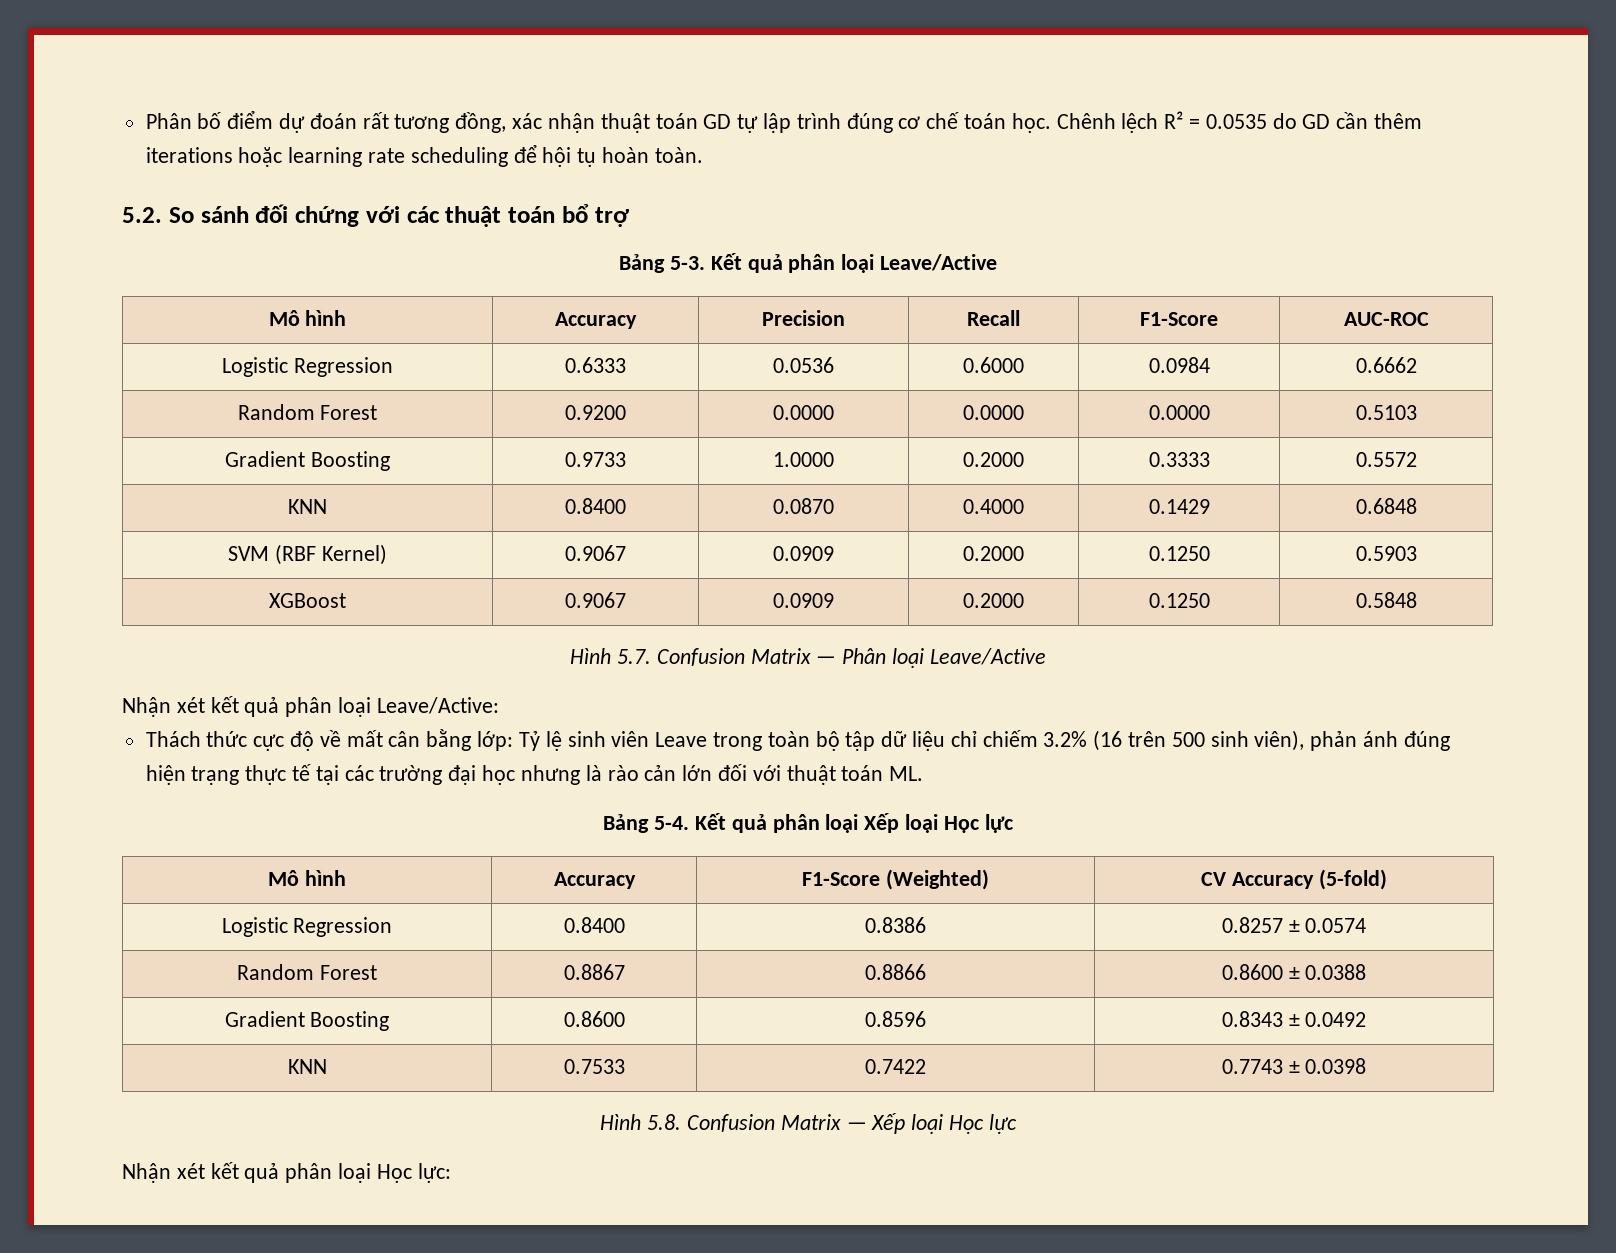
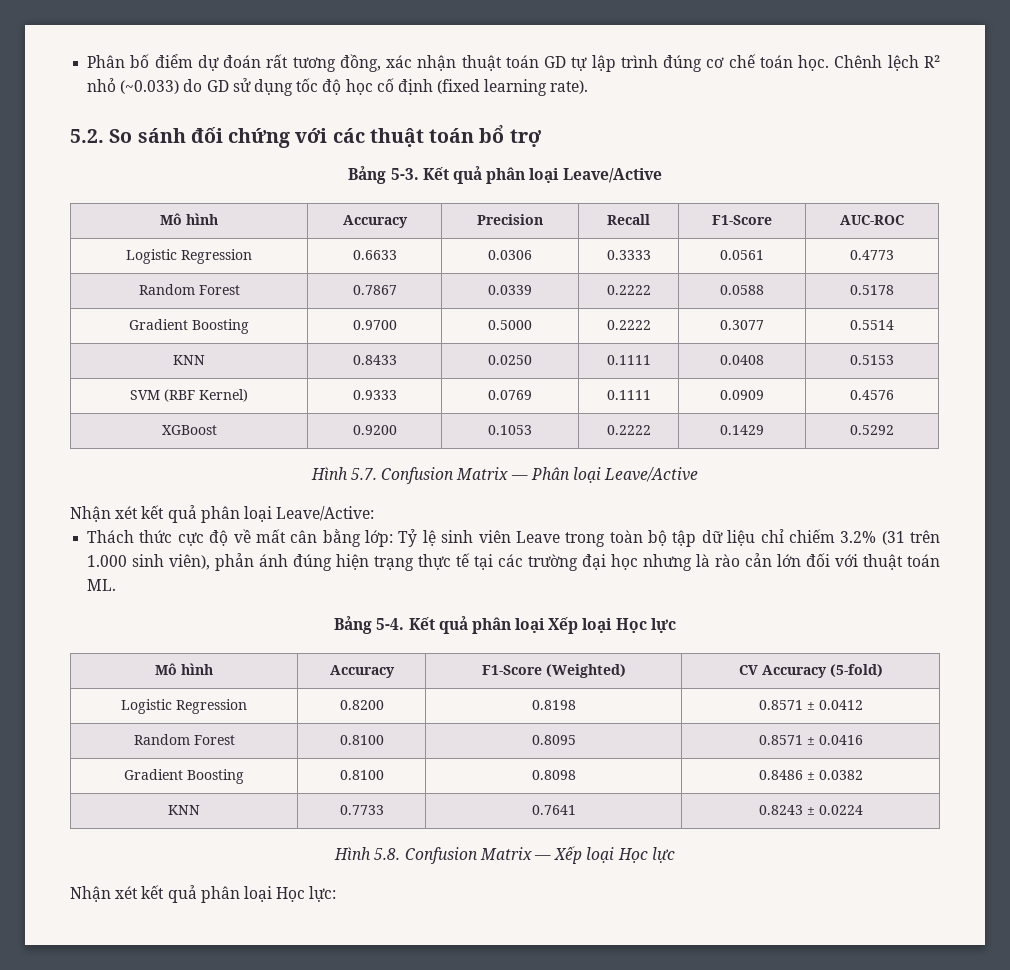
[1188,112,1422,129] [145,145,703,167] = 0.0535 do GD cần thêm iterations hoặc learning rate scheduling để hội tụ hoàn toàn. -> [87,78,589,96] nhỏ (~0.033) do GD sử dụng tốc độ học cố định (fixed learning rate).
[565,357,626,373] [773,357,834,373] [963,357,1024,373] [1148,357,1210,373] [1355,357,1417,373] [237,404,378,420] [565,405,626,420] [773,405,834,420] [963,405,1024,420] [1148,405,1210,420] [1355,405,1417,420] [225,451,390,471] [565,452,626,467] [773,452,834,467] [963,452,1024,467] [1148,452,1210,467] [1355,452,1417,467] [288,499,327,514] [565,498,626,514] [773,498,834,514] [963,499,1024,514] [1148,499,1210,514] [1355,498,1417,514] [228,544,387,565] [565,545,626,561] [773,546,834,561] [963,546,1024,561] [1148,546,1210,561] [1355,546,1417,561] [269,593,346,608] [565,592,626,608] [773,593,834,608] [963,593,1024,608] [1148,593,1210,608] [1355,592,1417,608] 0.6333 | 0.0536 | 0.6000 | 0.0984 | 0.6662 // Random Forest | 0.9200 | 0.0000 | 0.0000 | 0.0000 | 0.5103 // Gradient Boosting | 0.9733 | 1.0000 | 0.2000 | 0.3333 | 0.5572 // KNN | 0.8400 | 0.0870 | 0.4000 | 0.1429 | 0.6848 // SVM (RBF Kernel) | 0.9067 | 0.0909 | 0.2000 | 0.1250 | 0.5903 // XGBoost | 0.9067 | 0.0909 | 0.2000 | 0.1250 | 0.5848 -> [352,250,397,260] [488,250,532,260] [606,250,651,260] [720,250,764,260] [850,250,894,260] [138,284,240,295] [352,285,397,295] [488,285,532,295] [606,285,651,295] [720,285,764,295] [850,285,894,295] [129,319,249,334] [352,320,397,330] [488,320,532,330] [606,320,651,330] [720,320,764,330] [850,320,894,330] [173,355,205,365] [352,355,397,365] [488,355,532,365] [606,355,651,365] [720,355,764,365] [850,355,894,365] [130,389,248,402] [352,390,397,400] [488,390,532,400] [606,390,651,400] [720,390,764,400] [850,390,894,400] [161,425,217,435] [352,425,397,435] [488,425,532,435] [606,425,651,435] [720,425,764,435] [850,425,894,435] 0.6633 | 0.0306 | 0.3333 | 0.0561 | 0.4773 // Random Forest | 0.7867 | 0.0339 | 0.2222 | 0.0588 | 0.5178 // Gradient Boosting | 0.9700 | 0.5000 | 0.2222 | 0.3077 | 0.5514 // KNN | 0.8433 | 0.0250 | 0.1111 | 0.0408 | 0.5153 // SVM (RBF Kernel) | 0.9333 | 0.0769 | 0.1111 | 0.0909 | 0.4576 // XGBoost | 0.9200 | 0.1053 | 0.2222 | 0.1429 | 0.5292
[1093,730,1205,751] (16 trên 500 -> [881,530,941,545] [87,555,128,567] (31 trên 1.000
[563,917,625,933] [865,917,926,933] [1221,917,1367,933] [237,964,377,980] [563,964,625,980] [865,964,926,980] [1221,964,1367,980] [224,1011,390,1031] [563,1011,625,1027] [865,1011,926,1027] [1221,1011,1367,1027] [287,1059,327,1074] [563,1059,625,1074] [865,1059,926,1074] [1221,1058,1367,1074] 0.8400 | 0.8386 | 0.8257 ± 0.0574 // Random Forest | 0.8867 | 0.8866 | 0.8600 ± 0.0388 // Gradient Boosting | 0.8600 | 0.8596 | 0.8343 ± 0.0492 // KNN | 0.7533 | 0.7422 | 0.7743 ± 0.0398 -> [339,700,384,710] [531,700,576,710] [758,700,863,710] [133,734,235,745] [339,735,384,745] [531,735,576,745] [758,735,863,745] [124,769,244,784] [339,770,384,780] [531,770,576,780] [758,770,863,780] [168,805,200,815] [339,805,384,815] [531,805,576,815] [758,805,863,815] 0.8200 | 0.8198 | 0.8571 ± 0.0412 // Random Forest | 0.8100 | 0.8095 | 0.8571 ± 0.0416 // Gradient Boosting | 0.8100 | 0.8098 | 0.8486 ± 0.0382 // KNN | 0.7733 | 0.7641 | 0.8243 ± 0.0224

